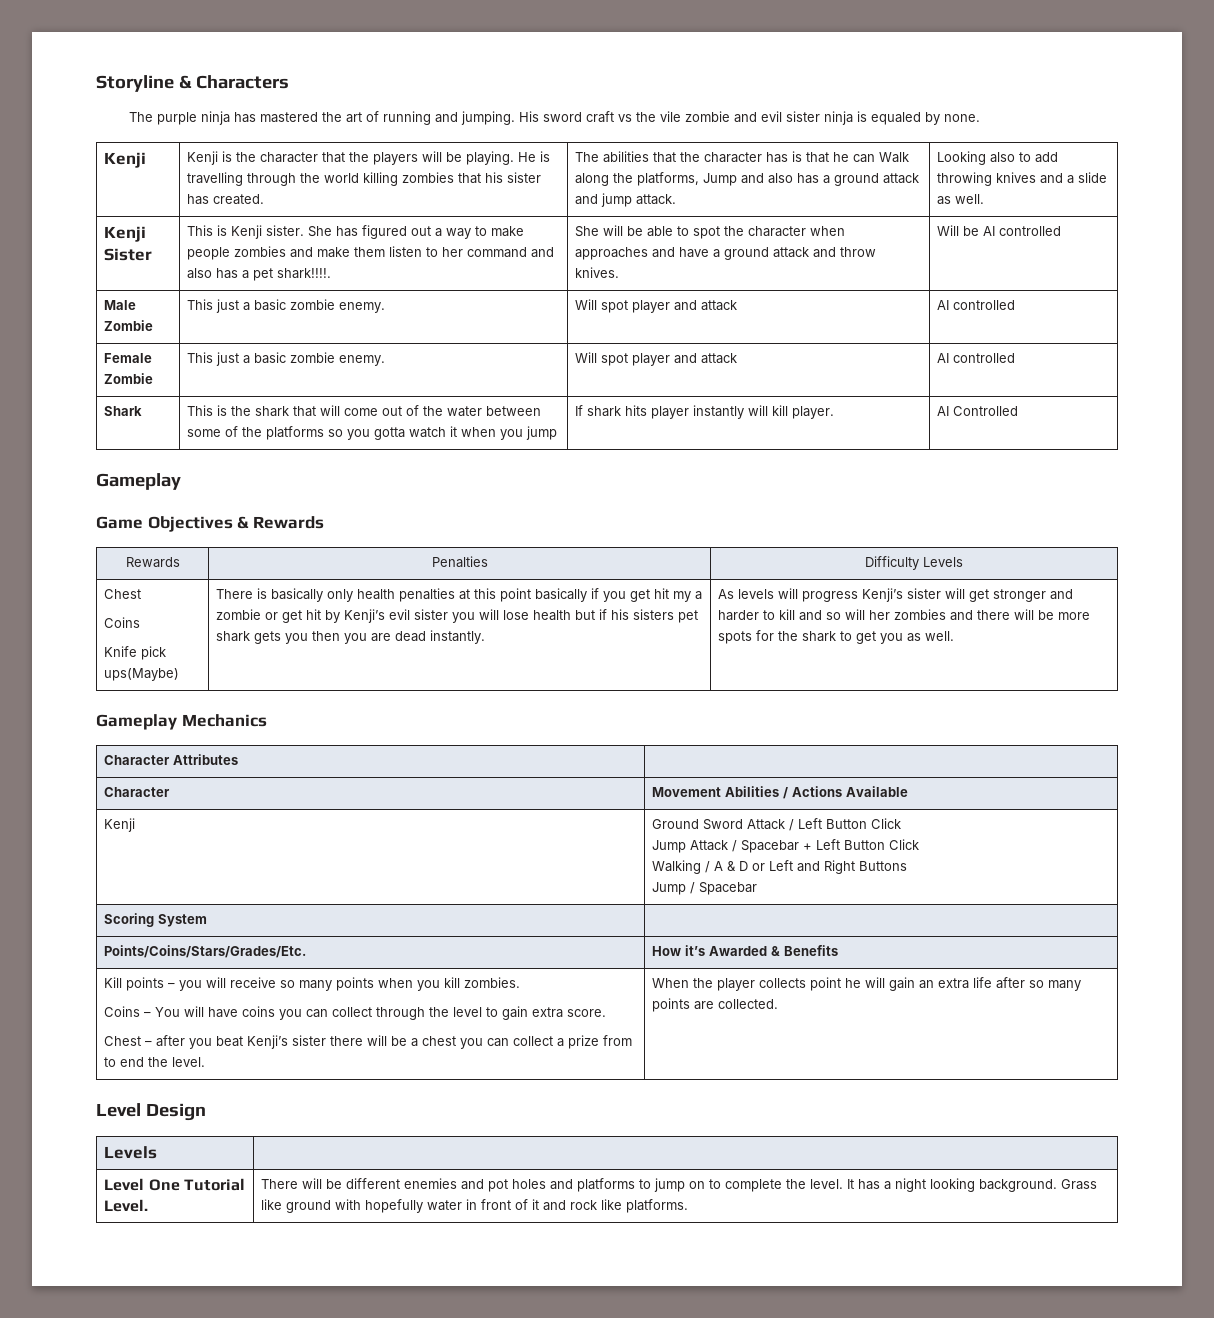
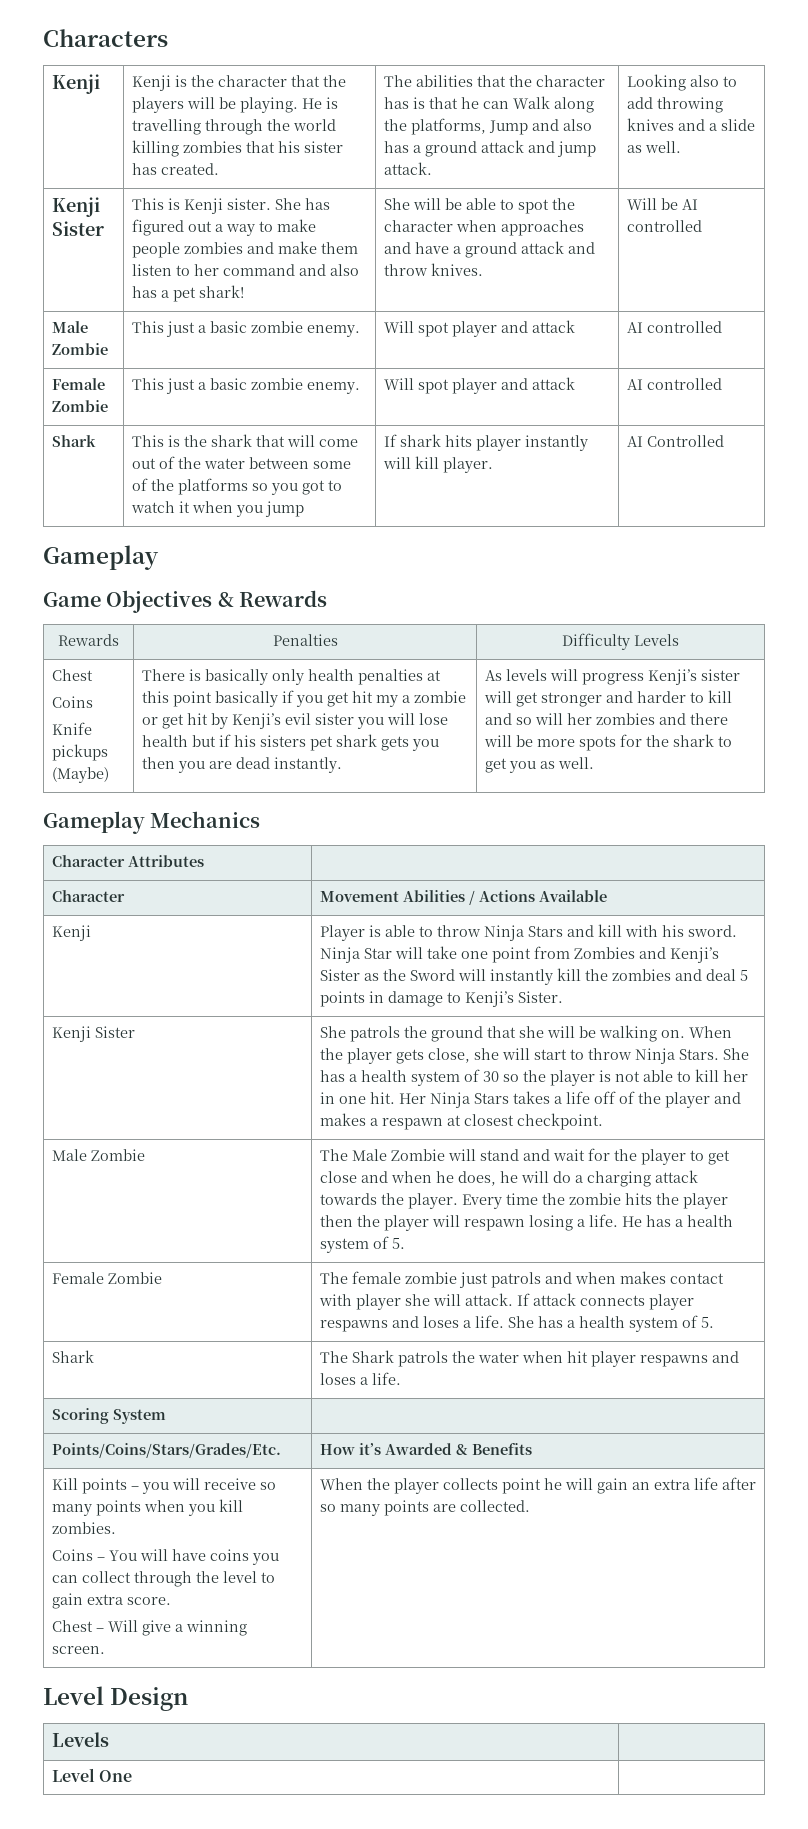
[96,75,192,92] Storyline & -> (43, 38) none
[128,111,980,125] // The purple ninja has mastered the art of running and jumping. His sword craft vs the vile zombie and evil sister ninja is equaled by none. -> (168, 38) none
[277,268,332,279] shark!!!!. -> [198,285,244,298] shark!
[374,427,406,440] gotta -> [301,480,342,495] got to
[141,646,167,660] [104,668,180,681] pick ups(Maybe) -> [51,744,108,761] [51,767,109,783] pickups (Maybe)
[652,818,902,831] [652,839,920,853] [652,860,908,874] [652,882,758,895] Ground Sword Attack / Left Button Click // Jump Attack / Spacebar + Left Button Click // Walking / A & D or Left and Right Buttons // Jump / Spacebar -> [319,924,737,941] [319,946,719,963] [319,968,748,985] [319,991,563,1007] [51,1026,135,1042] [319,1025,732,1042] [319,1048,749,1064] [319,1069,748,1086] [319,1091,741,1108] [319,1113,603,1130] [51,1149,145,1161] [319,1148,730,1165] [319,1170,698,1187] [319,1193,728,1209] [319,1214,733,1231] [319,1236,405,1253] [51,1272,162,1284] [319,1271,724,1288] [318,1293,694,1310] [319,1315,714,1332] [51,1350,94,1363] [319,1350,739,1367] [319,1372,401,1385] Player is able to throw Ninja Stars and kill with his sword. Ninja Star will take one point from Zombies and Kenji’s Sister as the Sword will instantly kill the zombies and deal 5 points in damage to Kenji’s Sister. // Kenji Sister | She patrols the ground that she will be walking on. When the player gets close, she will start to throw Ninja Stars. She has a health system of 30 so the player is not able to kill her in one hit. Her Ninja Stars takes a life off of the player and makes a respawn at closest checkpoint. // Male Zombie | The Male Zombie will stand and wait for the player to get close and when he does, he will do a charging attack towards the player. Every time the zombie hits the player then the player will respawn losing a life. He has a health system of 5. // Female Zombie | The female zombie just patrols and when makes contact with player she will attack. If attack connects player respawns and loses a life. She has a health system of 5. // Shark | The Shark patrols the water when hit player respawns and loses a life.
[156,1035,633,1049] [104,1057,206,1067] after you beat Kenji’s sister there will be a chest you can collect a prize from to end the level. -> [107,1620,247,1636] [51,1646,105,1654] Will give a winning screen.
[184,1178,246,1191] [104,1199,149,1212] [261,1178,1098,1192] [261,1199,689,1213] Tutorial Level. | There will be different enemies and pot holes and platforms to jump on to complete the level. It has a night looking background. Grass like ground with hopefully water in front of it and rock like platforms. -> (132, 1776) |

